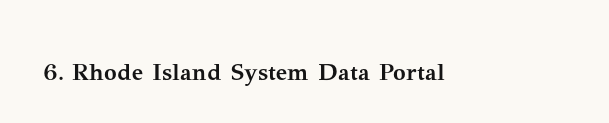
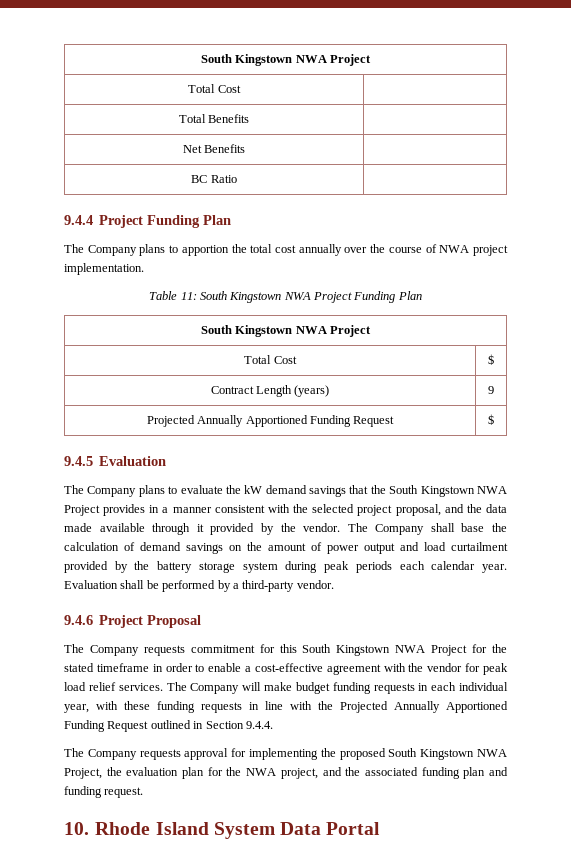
[43,64,64,81] 6. -> [200,54,372,66] [188,84,241,93] [178,114,250,123] [182,144,246,153] [191,175,237,183] [64,215,232,228] [64,244,509,256] [64,263,144,275] [149,291,422,303] [200,325,372,337] [244,355,297,364] [488,354,494,365] [210,385,330,397] [488,386,494,394] [146,415,395,427] [488,414,494,425] [64,456,167,466] [64,485,507,497] [64,504,507,516] [64,523,507,535] [64,542,508,554] [64,561,508,573] [64,580,334,592] [64,615,202,628] [64,644,508,656] [64,663,509,675] [64,682,508,694] [64,701,508,713] [64,720,273,732] [64,748,508,760] [64,767,508,779] [64,786,144,798] [64,822,89,835] South Kingstown NWA Project // Total Cost | // Total Benefits | // Net Benefits | // BC Ratio | // 9.4.4 Project Funding Plan // The Company plans to apportion the total cost annually over the course of NWA project implementation. // Table 11: South Kingstown NWA Project Funding Plan // South Kingstown NWA Project // Total Cost | $ // Contract Length (years) | 9 // Projected Annually Apportioned Funding Request | $ // 9.4.5 Evaluation // The Company plans to evaluate the kW demand savings that the South Kingstown NWA Project provides in a manner consistent with the selected project proposal, and the data made available through it provided by the vendor. The Company shall base the calculation of demand savings on the amount of power output and load curtailment provided by the battery storage system during peak periods each calendar year. Evaluation shall be performed by a third-party vendor. // 9.4.6 Project Proposal // The Company requests commitment for this South Kingstown NWA Project for the stated timeframe in order to enable a cost-effective agreement with the vendor for peak load relief services. The Company will make budget funding requests in each individual year, with these funding requests in line with the Projected Annually Apportioned Funding Request outlined in Section 9.4.4. // The Company requests approval for implementing the proposed South Kingstown NWA Project, the evaluation plan for the NWA project, and the associated funding plan and funding request. // 10.

